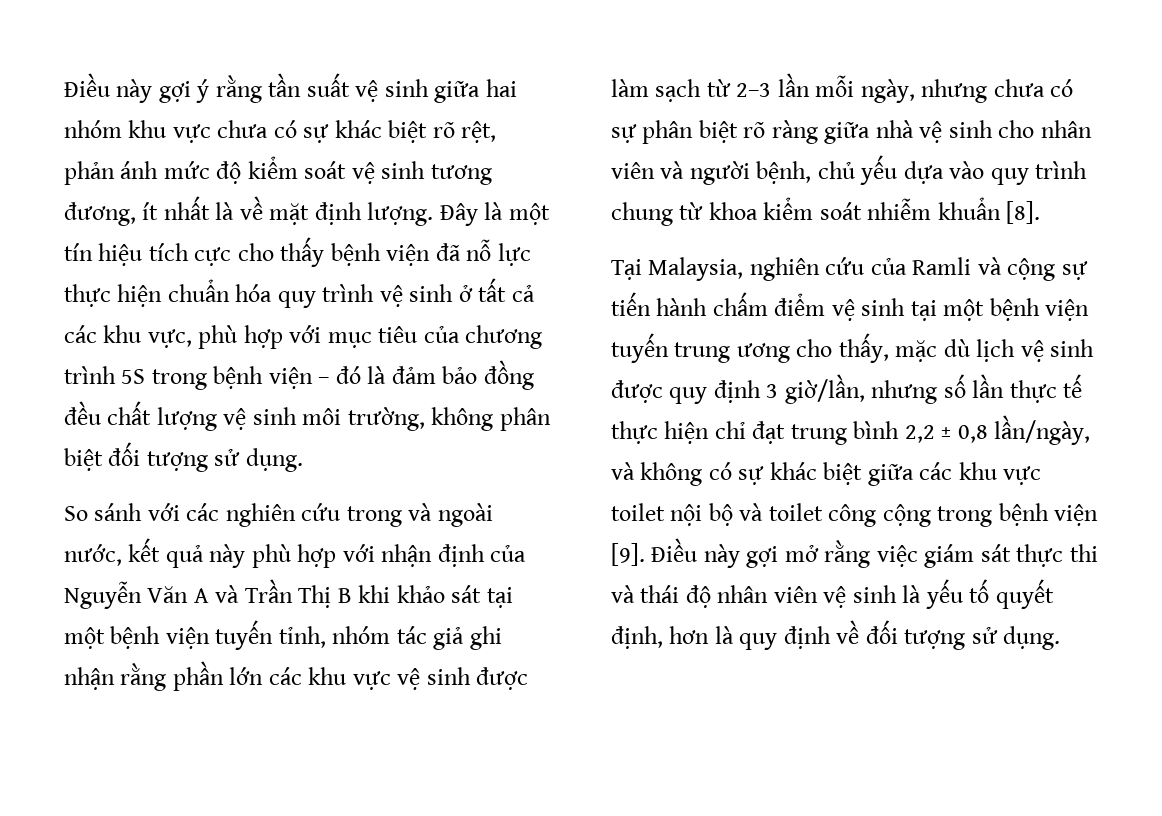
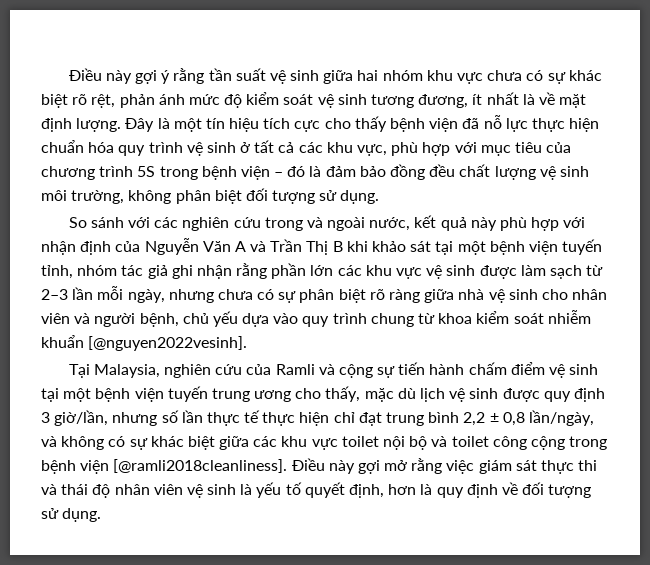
[1006,201,1041,224] [8]. -> [88,336,248,351] [@nguyen2022vesinh].
[611,543,645,566] [9]. -> [113,459,288,473] [@ramli2018cleanliness].

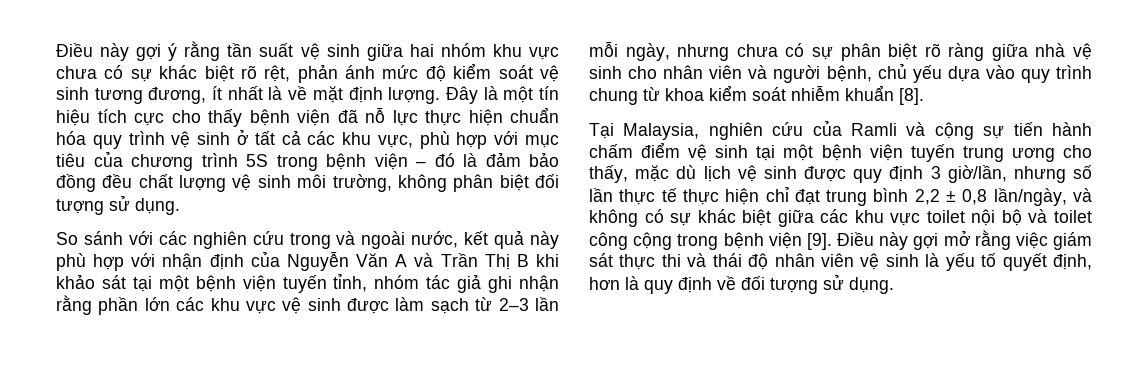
[88,336,248,351] [@nguyen2022vesinh]. -> [899,88,924,105] [8].
[113,459,288,473] [@ramli2018cleanliness]. -> [806,233,832,250] [9].

